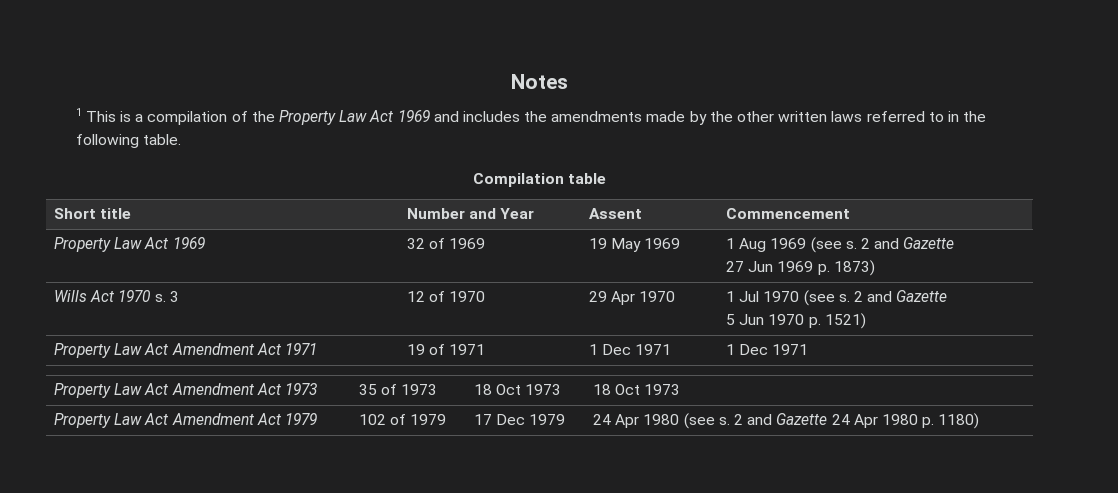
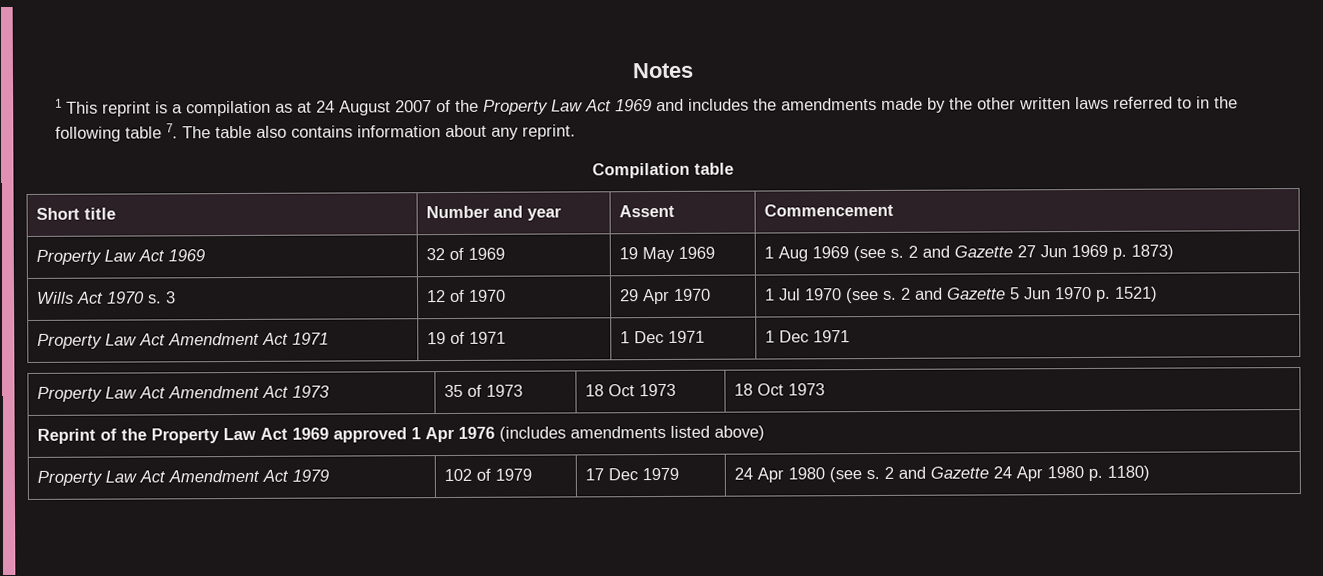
(116, 116) none -> [102,101,152,117] reprint
(228, 118) none -> [275,100,433,116] as at 24 August 2007
[142,134,181,145] table. -> [125,123,577,140] table 7. The table also contains information about any reprint.
[500,208,535,219] Year -> [526,207,562,221] year
(955, 243) // -> (1013, 251) none
(948, 296) // -> (1006, 293) none
(681, 389) none -> [36,425,765,444] // Reprint of the Property Law Act 1969 approved 1 Apr 1976 (includes amendments listed above)

